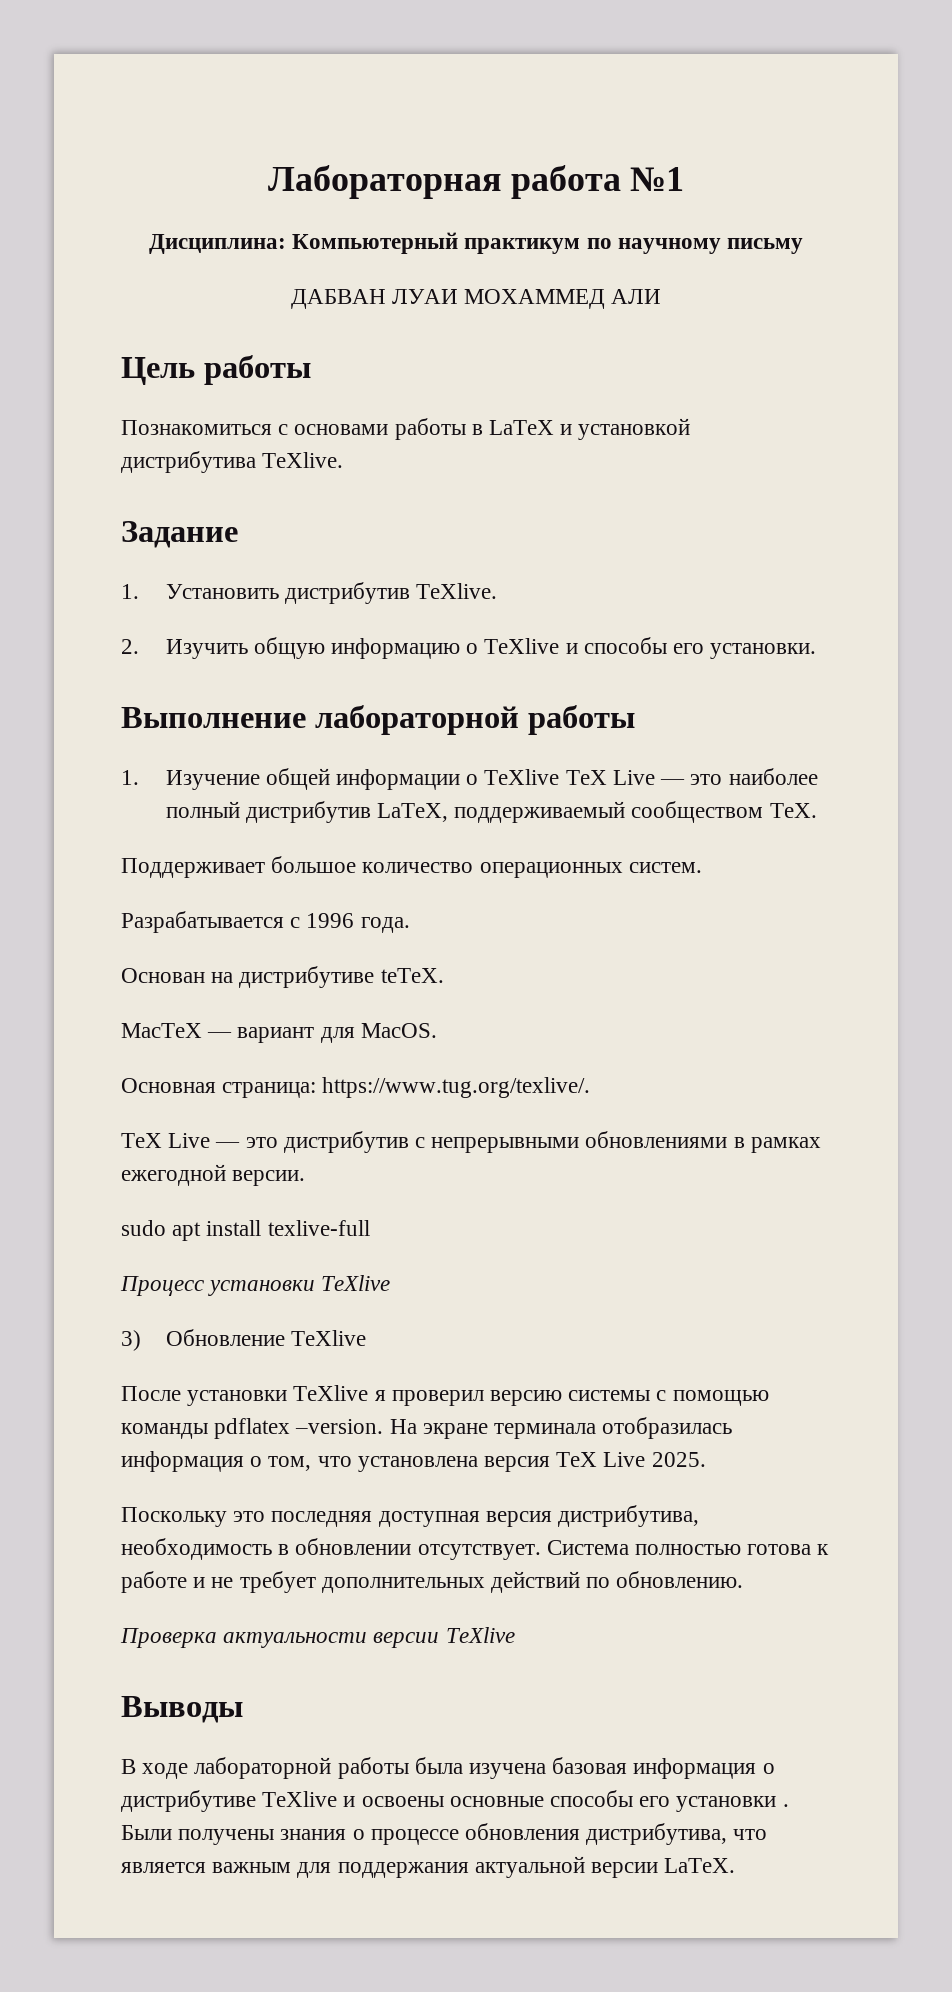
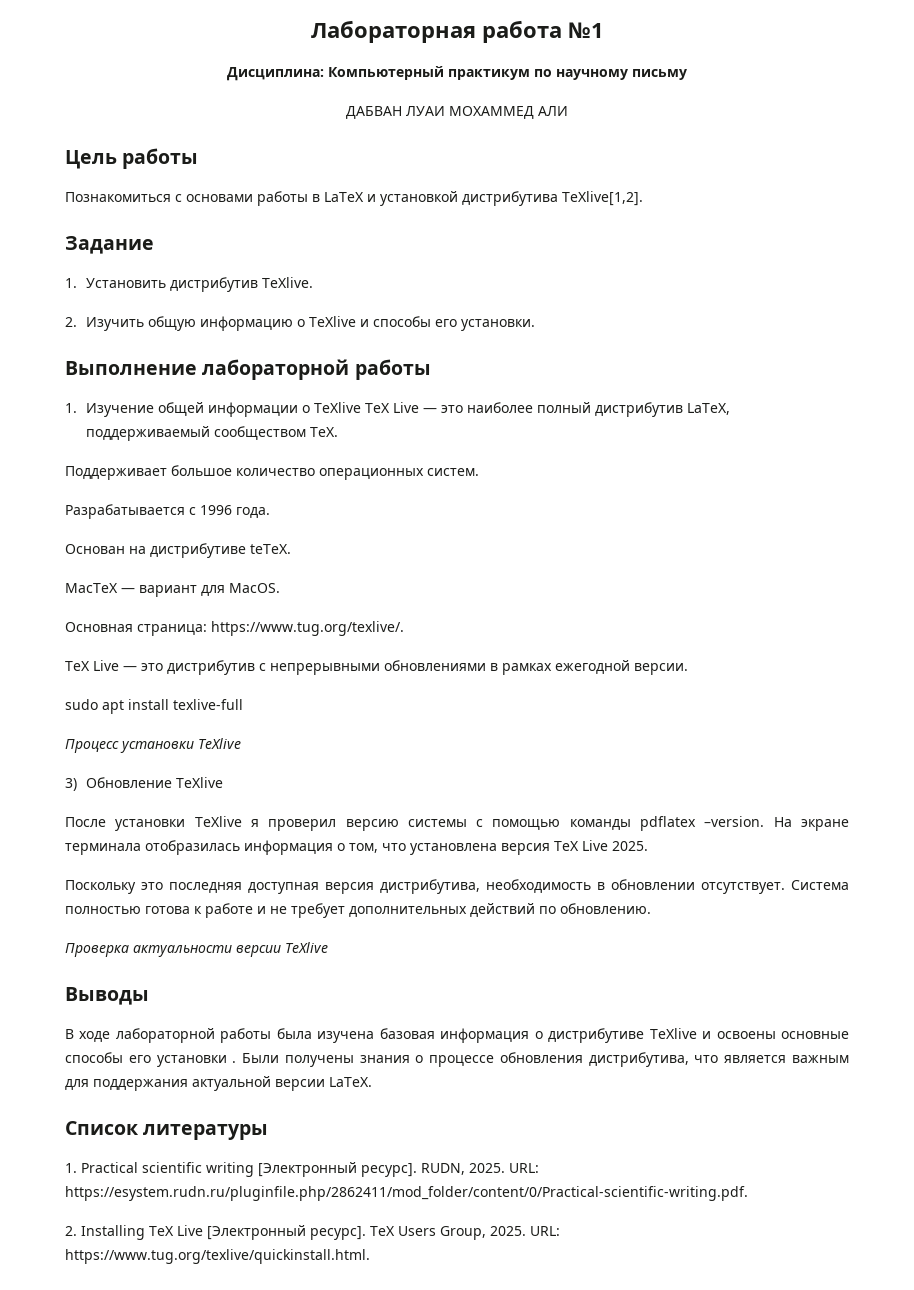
[262,452,344,468] TeXlive. -> [562,191,643,206] TeXlive[1,2].
(736, 1865) none -> [65,1121,269,1140] [65,1162,539,1177] [65,1186,748,1201] [65,1225,560,1240] [65,1249,370,1264] // Список литературы // 1. Practical scientific writing [Электронный ресурс]. RUDN, 2025. URL: https://esystem.rudn.ru/pluginfile.php/2862411/mod_folder/content/0/Practical-scientific-writing.pdf. // 2. Installing TeX Live [Электронный ресурс]. TeX Users Group, 2025. URL: https://www.tug.org/texlive/quickinstall.html.

